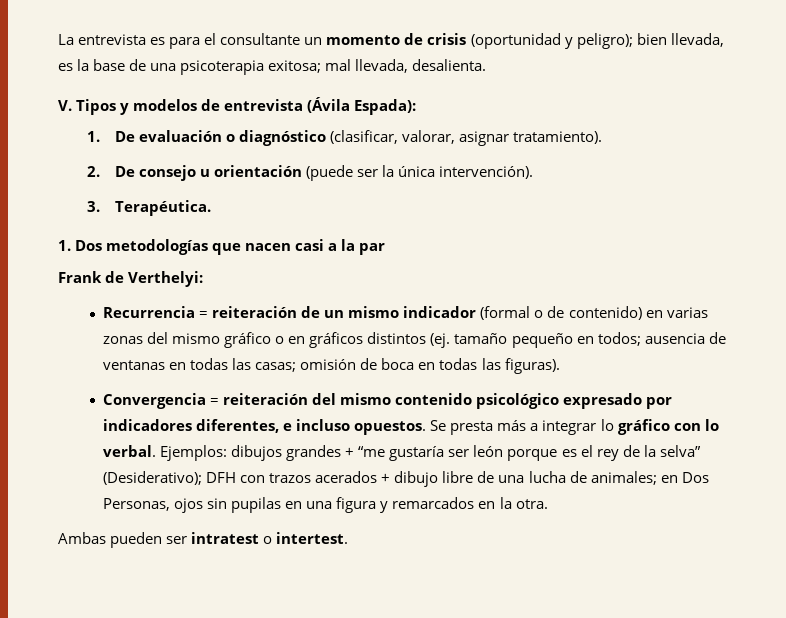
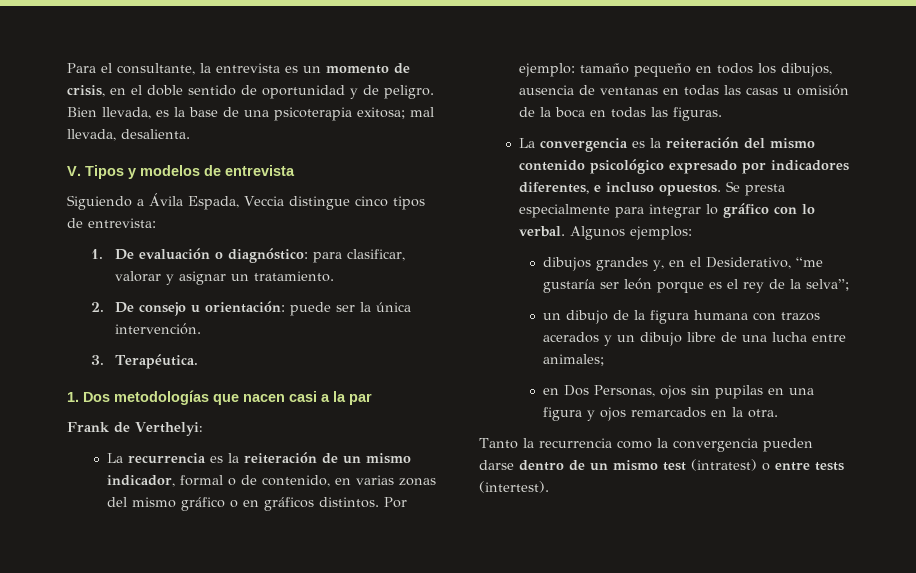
[58,33,667,49] La entrevista es para el consultante un momento de crisis (oportunidad y peligro); bien -> [67,63,410,75] [67,85,434,99] [67,107,97,117] Para el consultante, la entrevista es un momento de crisis, en el doble sentido de oportunidad y de peligro. Bien
[307,97,417,115] [86,130,603,146] (Ávila Espada): // 1. De evaluación o diagnóstico (clasificar, valorar, asignar tratamiento). -> [67,193,425,210] [67,218,156,228] [90,248,405,263] [114,271,334,285] // Siguiendo a Ávila Espada, Veccia distingue cinco tipos de entrevista: // 1. De evaluación o diagnóstico: para clasificar, valorar y asignar un tratamiento.
[214,165,354,181] orientación (puede -> [204,301,331,316] orientación: puede
[439,166,534,179] intervención). -> [114,323,201,335] intervención.
[103,306,209,318] Recurrencia = -> [106,453,239,464] La recurrencia es la
[403,306,531,320] indicador (formal -> [106,475,223,487] indicador, formal
[568,306,642,320] contenido) -> [261,475,330,487] contenido,
[367,332,641,348] distintos (ej. tamaño pequeño en todos; -> [318,497,407,508] [518,63,832,77] distintos. Por ejemplo: tamaño pequeño en todos los dibujos,
[255,362,297,372] casas; -> [745,87,792,95] casas u
(378, 364) none -> [539,107,551,117] la
[504,358,560,374] [103,393,220,409] figuras). // Convergencia = -> [672,107,722,121] [518,138,661,152] figuras. // La convergencia es la
[497,420,539,431] más a -> [518,204,644,218] especialmente para
[160,445,355,461] Ejemplos: dibujos grandes + -> [569,226,692,240] [542,257,791,271] Algunos ejemplos: // dibujos grandes y, en el Desiderativo,
[659,445,701,457] [103,471,237,485] selva” (Desiderativo); DFH -> [805,279,849,291] [542,310,748,324] selva”; // un dibujo de la figura humana
[381,473,391,483] + -> [603,335,635,346] y un
[569,471,587,483] de -> [811,334,846,342] entre
(657, 478) none -> (604, 360) //
(389, 507) none -> [599,407,626,421] ojos
[58,532,349,548] Ambas pueden ser intratest o intertest. -> [479,438,813,452] [479,459,844,471] [479,481,549,493] Tanto la recurrencia como la convergencia pueden darse dentro de un mismo test (intratest) o entre tests (intertest).

